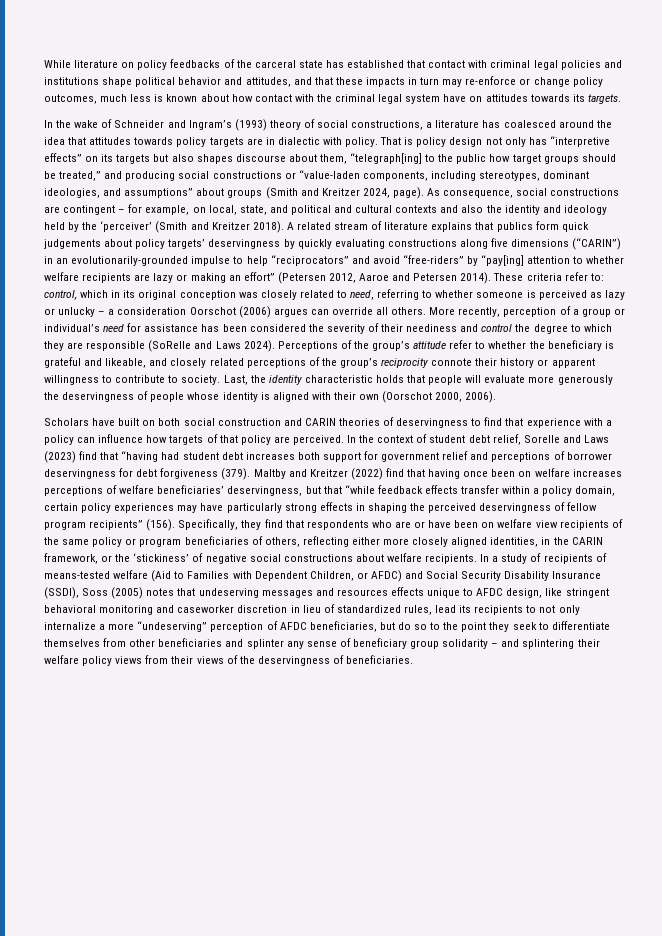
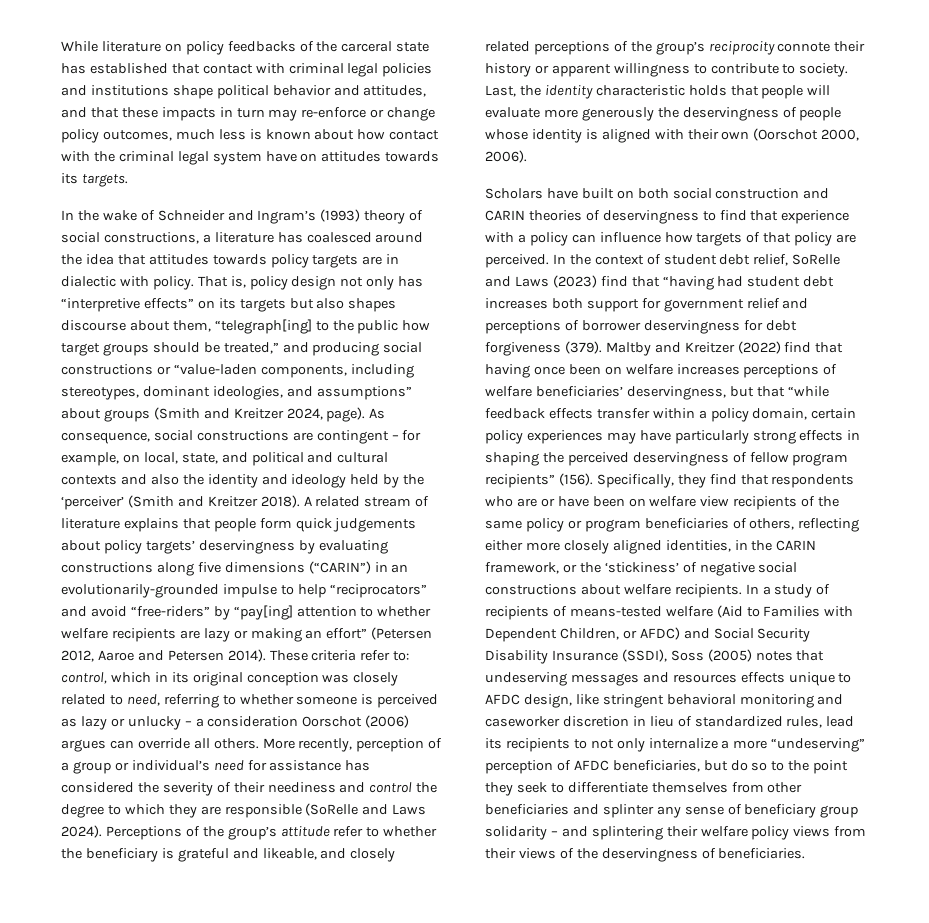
[404,137,414,145] is -> [230,276,246,288] is,
[496,222,533,232] publics -> [213,518,256,532] people
[297,239,332,249] quickly -> (315, 547) none
[222,324,247,332] been -> (371, 765) none
[523,435,560,443] Sorelle -> [792,254,841,265] SoRelle

